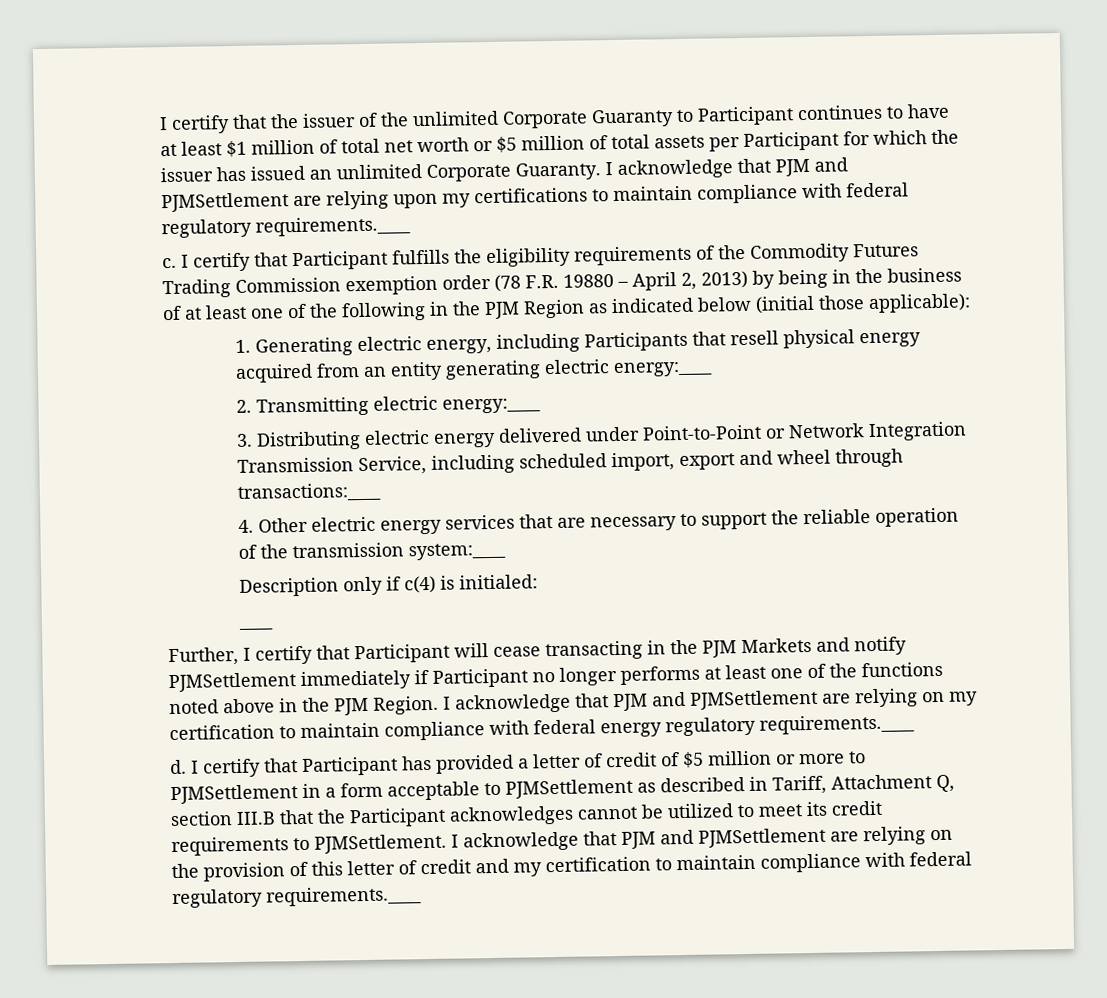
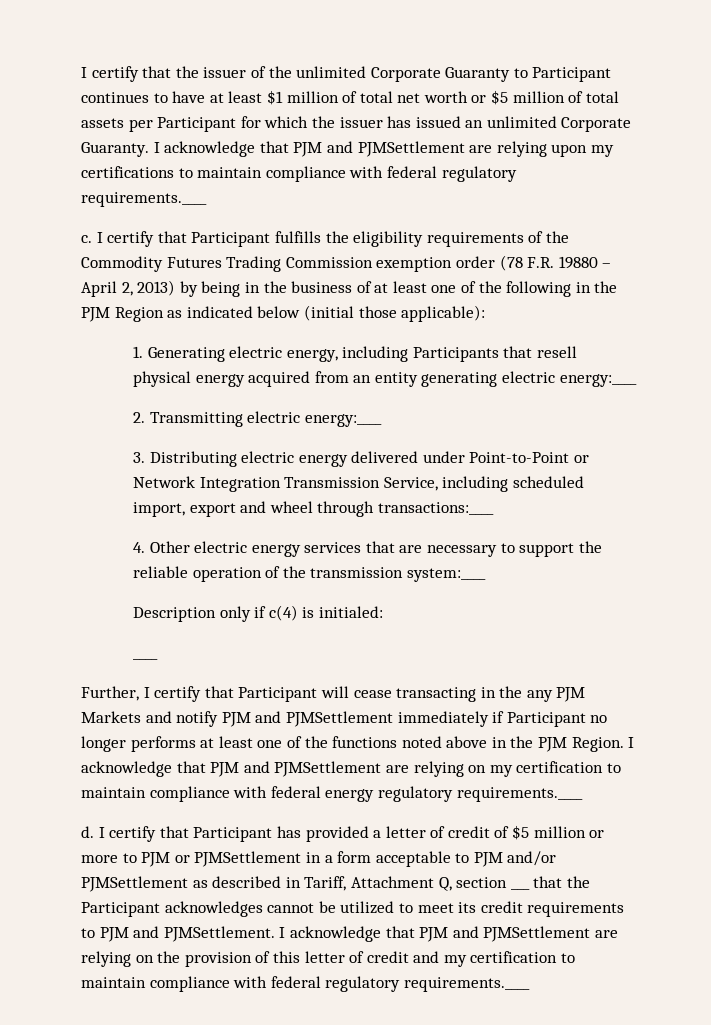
(699, 647) none -> [526,690,553,702] any
(908, 646) none -> [221,711,282,727] PJM and
(867, 757) none -> [141,852,190,867] PJM or
(502, 789) none -> [473,851,557,867] PJM and/or
[236,811,277,826] III.B -> [510,888,530,890] ___
(311, 844) none -> [99,926,160,942] PJM and

